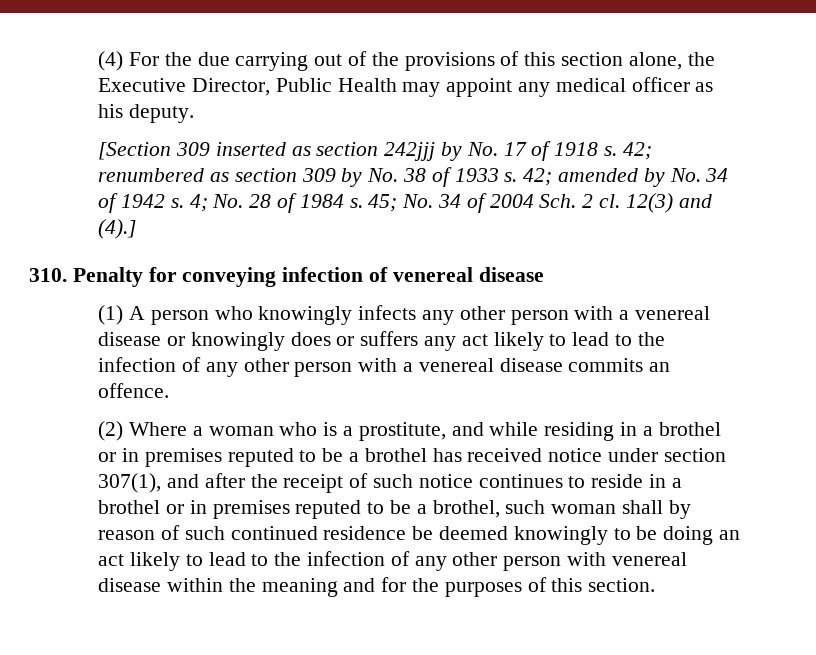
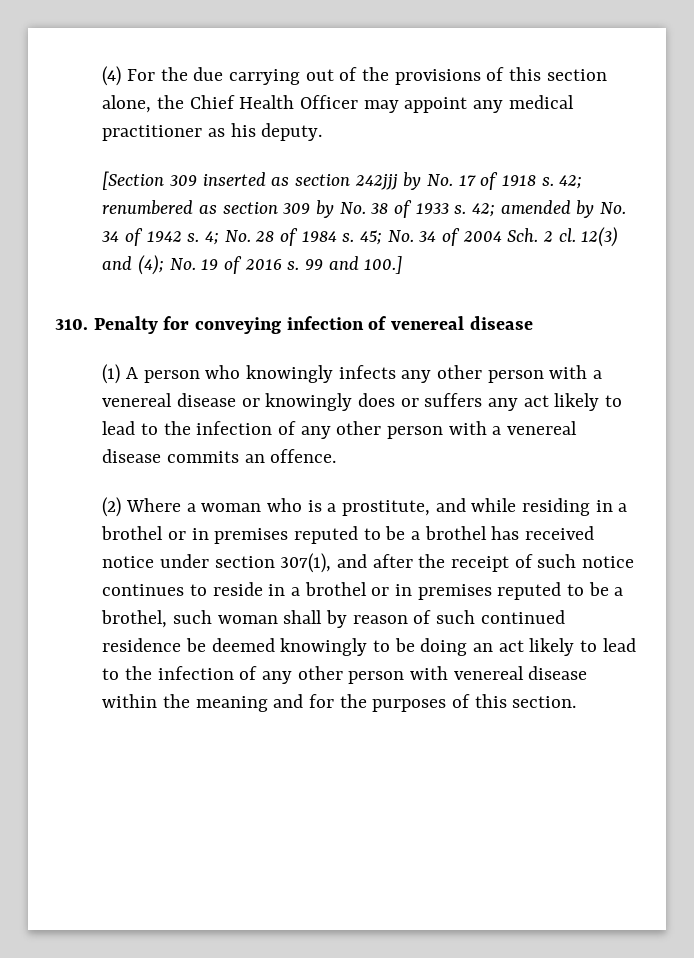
[98,78,397,96] Executive Director, Public Health -> [189,95,359,109] Chief Health Officer
[631,77,690,92] officer -> [102,125,203,141] practitioner
[98,219,137,239] (4).] -> [138,255,403,275] (4); No. 19 of 2016 s. 99 and 100.]

